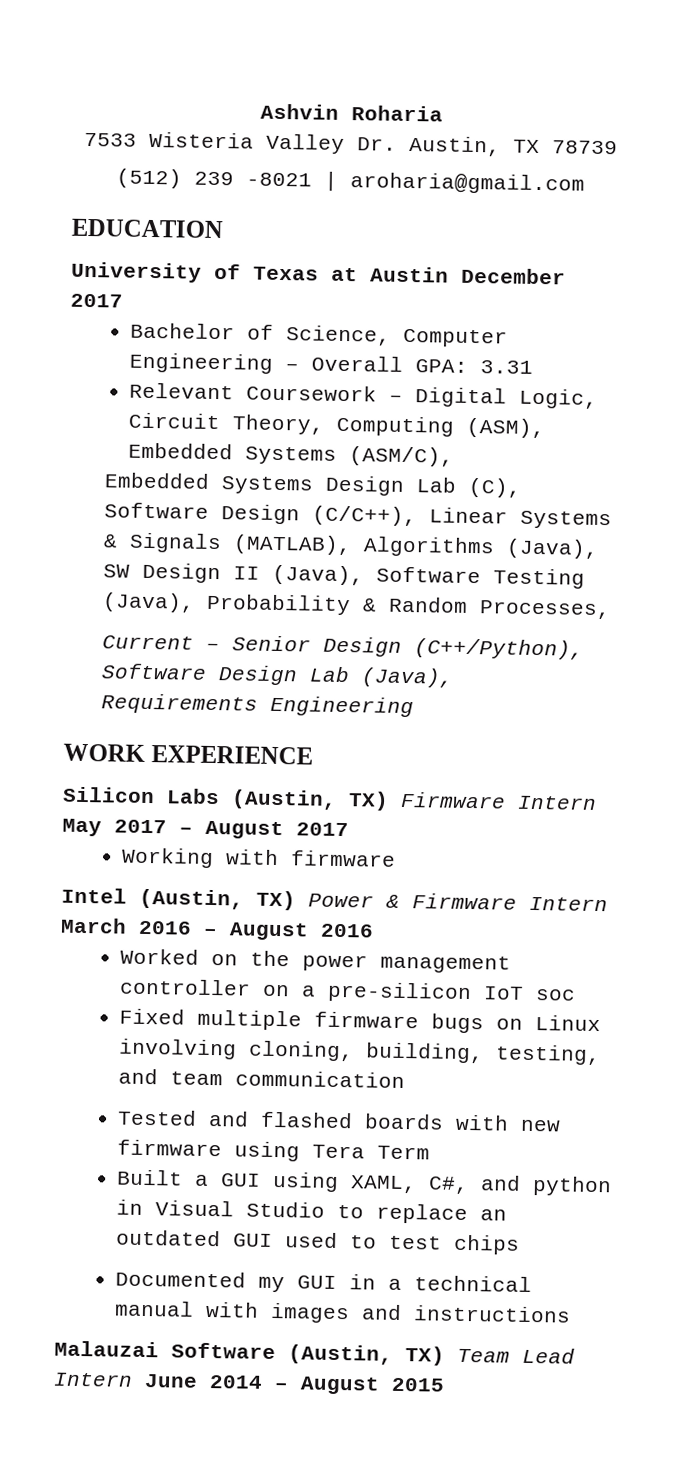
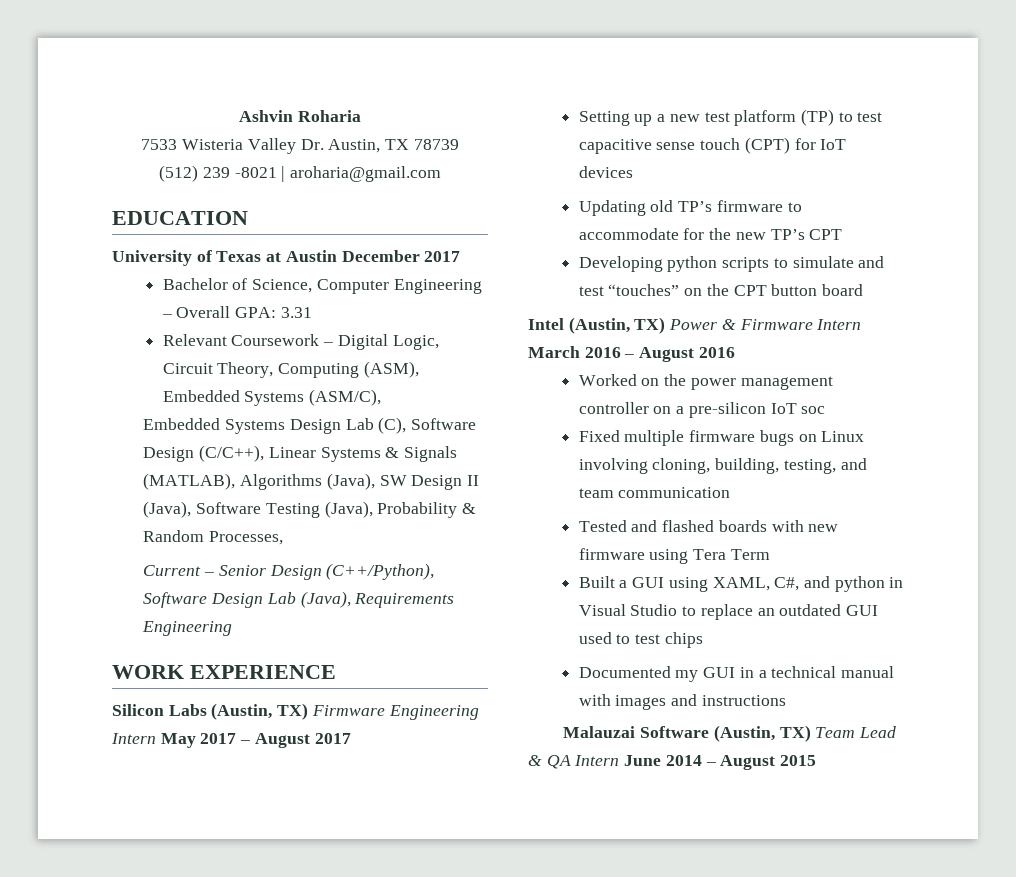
(506, 800) none -> [388,705,479,720] Engineering
[120,847,396,869] Working with firmware -> [578,109,883,126] [578,137,847,154] [578,166,633,178] [578,200,802,216] [578,228,843,240] [578,256,885,272] [578,284,863,296] Setting up a new test platform (TP) to test capacitive sense touch (CPT) for IoT devices // Updating old TP’s firmware to accommodate for the new TP’s CPT // Developing python scripts to simulate and test “touches” on the CPT button board
(575, 1355) none -> [528,755,571,769] & QA

